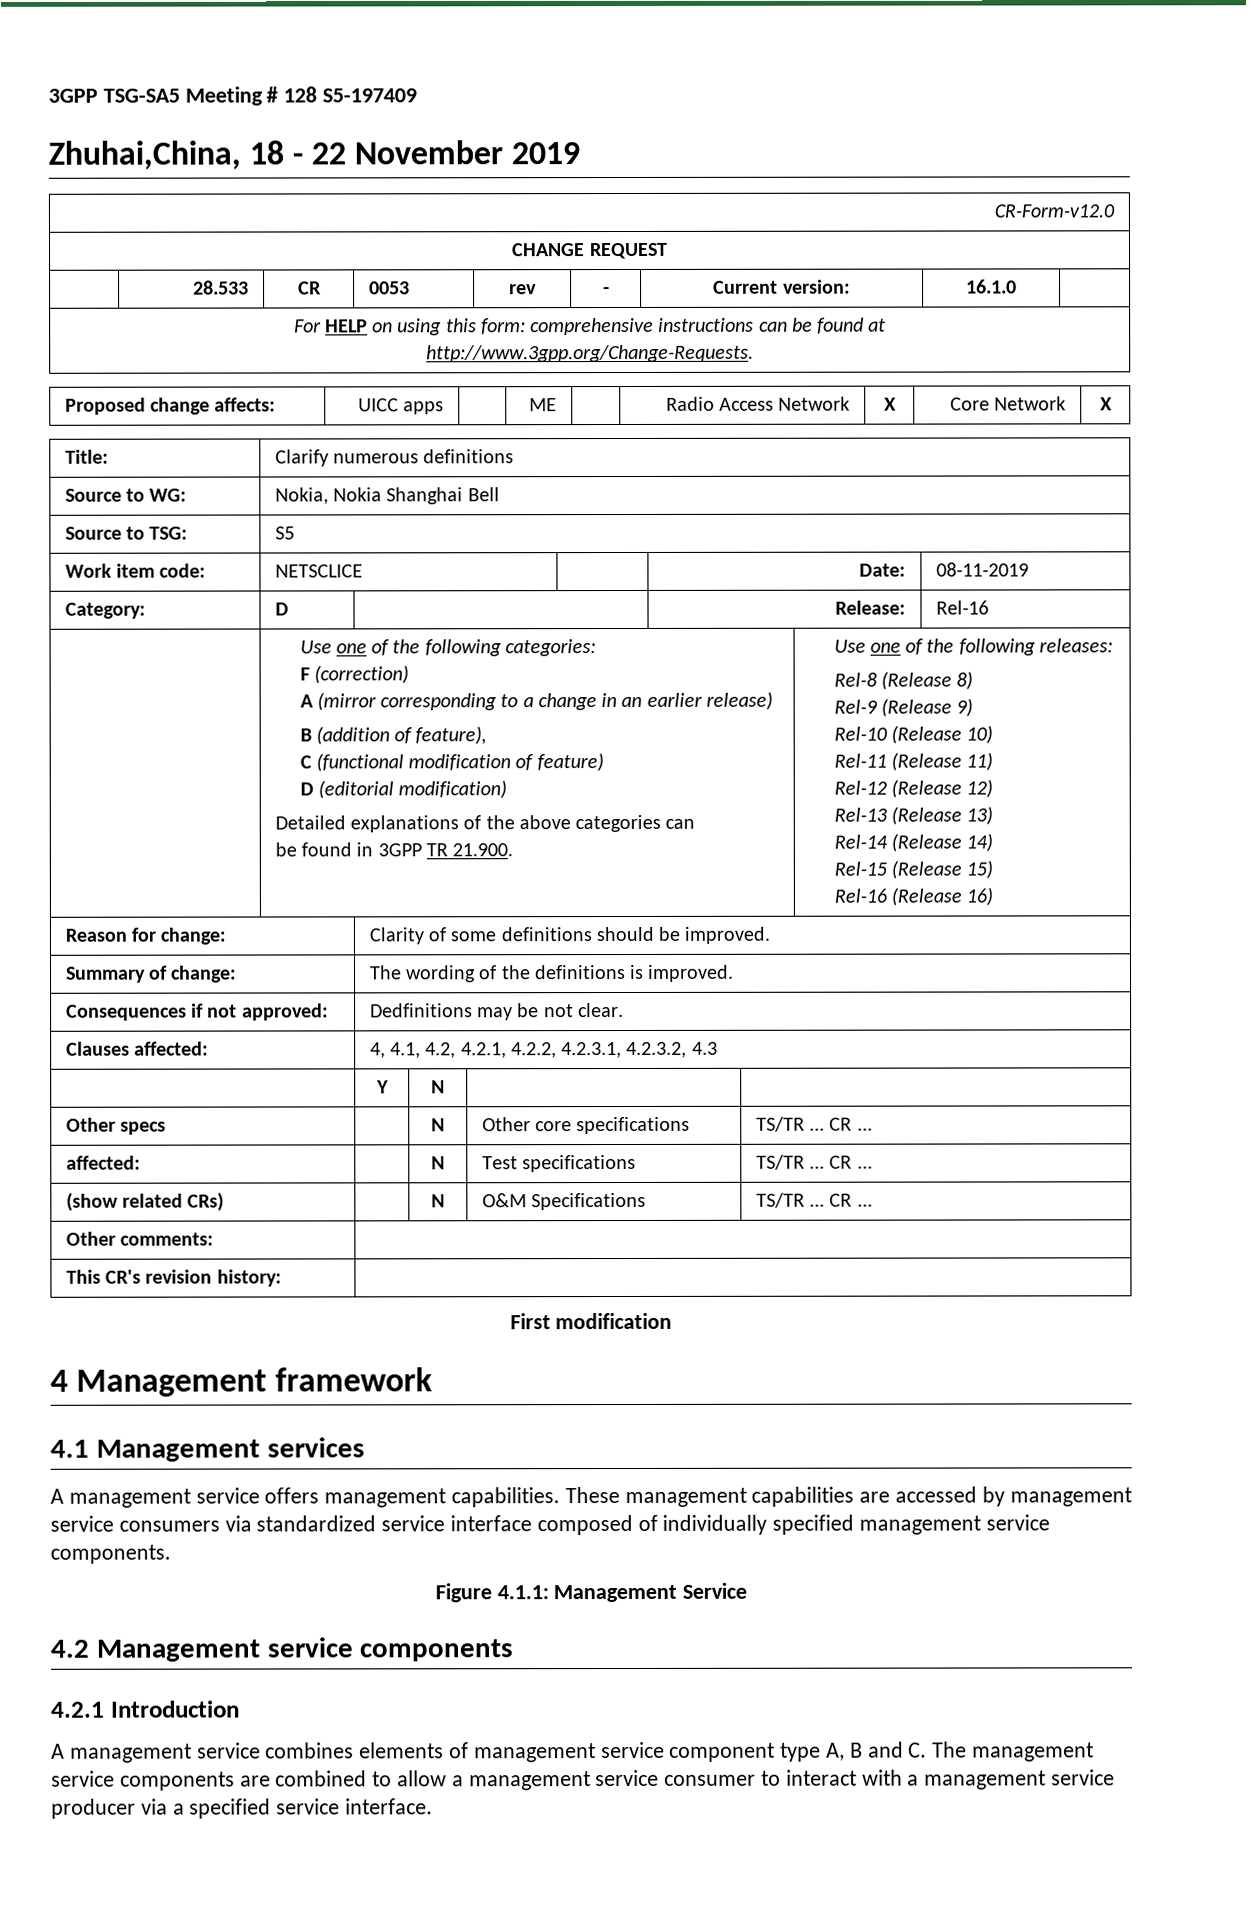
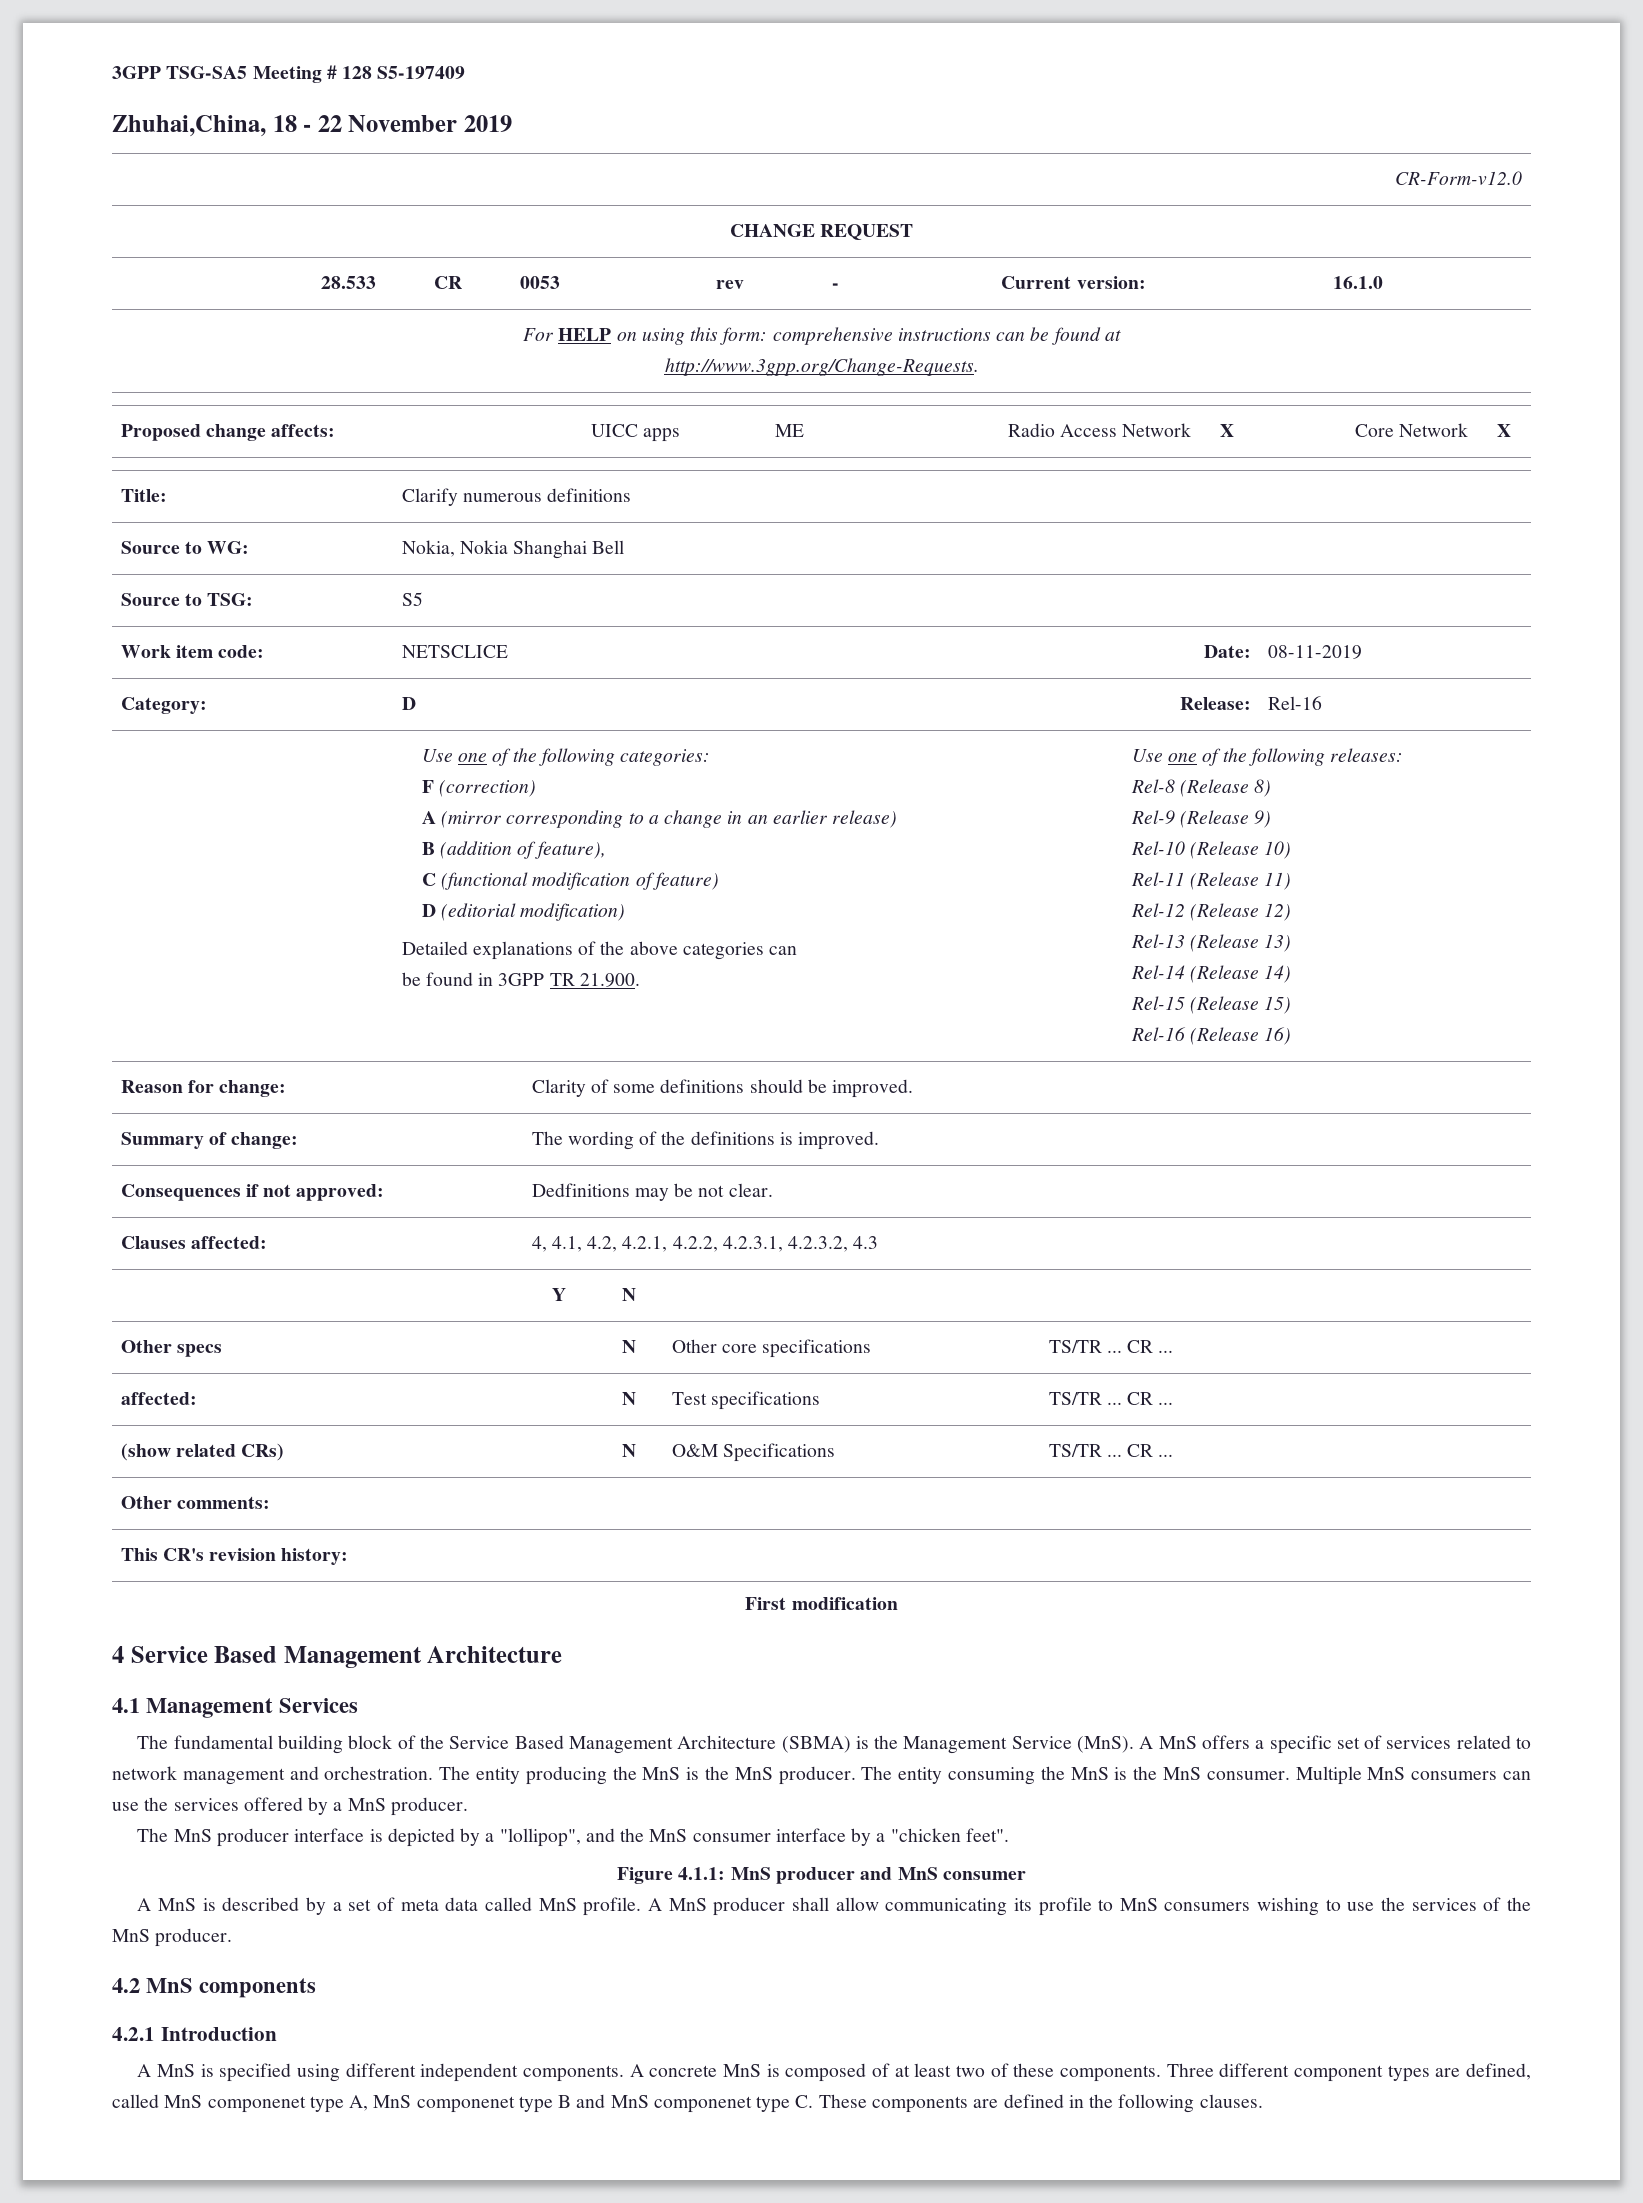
[76,1367,434,1397] [50,1437,365,1462] [50,1486,1132,1508] [50,1514,1050,1536] [50,1544,171,1564] [434,1582,748,1603] Management framework // 4.1 Management services // A management service offers management capabilities. These management capabilities are accessed by management service consumers via standardized service interface composed of individually specified management service components. // Figure 4.1.1: Management Service -> [130,1646,563,1668] [112,1698,359,1718] [137,1735,1531,1754] [112,1766,1531,1785] [112,1797,468,1816] [137,1828,1009,1847] [617,1867,1026,1884] [137,1897,1531,1916] [112,1928,233,1947] Service Based Management Architecture // 4.1 Management Services // The fundamental building block of the Service Based Management Architecture (SBMA) is the Management Service (MnS). A MnS offers a specific set of services related to network management and orchestration. The entity producing the MnS is the MnS producer. The entity consuming the MnS is the MnS consumer. Multiple MnS consumers can use the services offered by a MnS producer. // The MnS producer interface is depicted by a "lollipop", and the MnS consumer interface by a "chicken feet". // Figure 4.1.1: MnS producer and MnS consumer // A MnS is described by a set of meta data called MnS profile. A MnS producer shall allow communicating its profile to MnS consumers wishing to use the services of the MnS producer.
[95,1637,353,1662] Management service -> [146,1978,194,1993] MnS
[69,1741,1095,1763] [51,1769,1116,1791] [51,1798,434,1819] management service combines elements of management service component type A, B and C. The management service components are combined to allow a management service consumer to interact with a management service producer via a specified service interface. -> [157,2063,1532,2082] [112,2094,1263,2113] MnS is specified using different independent components. A concrete MnS is composed of at least two of these components. Three different component types are defined, called MnS componenet type A, MnS componenet type B and MnS componenet type C. These components are defined in the following clauses.

